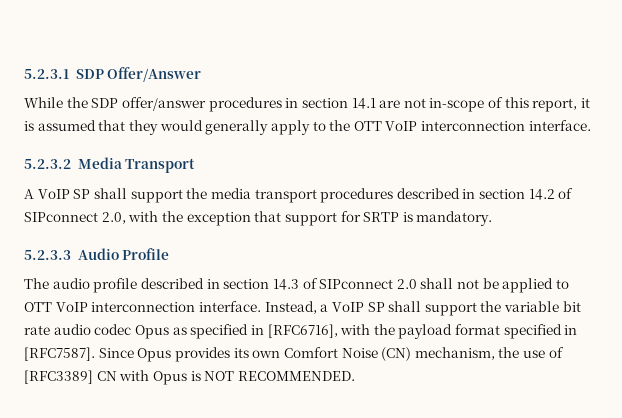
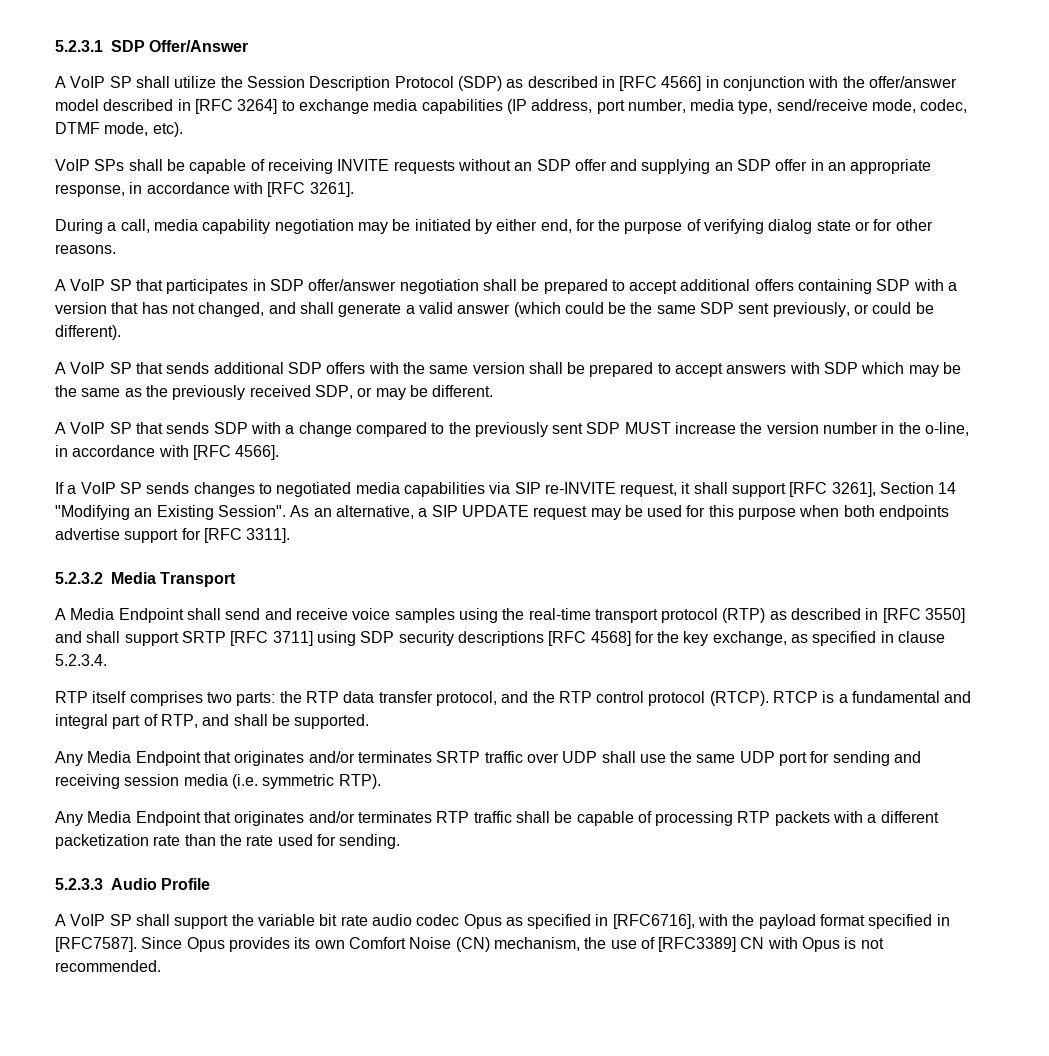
[24,97,591,112] [24,120,591,135] [24,157,196,173] [24,188,574,203] [24,211,493,226] [24,248,170,260] [24,278,570,293] [24,301,329,314] While the SDP offer/answer procedures in section 14.1 are not in-scope of this report, it is assumed that they would generally apply to the OTT VoIP interconnection interface. // 5.2.3.2 Media Transport // A VoIP SP shall support the media transport procedures described in section 14.2 of SIPconnect 2.0, with the exception that support for SRTP is mandatory. // 5.2.3.3 Audio Profile // The audio profile described in section 14.3 of SIPconnect 2.0 shall not be applied to OTT VoIP interconnection interface. Instead, a -> [55,76,958,91] [55,99,968,114] [55,122,183,137] [55,159,932,174] [55,182,354,197] [55,219,933,234] [55,244,116,254] [55,279,958,294] [55,302,934,317] [55,325,121,340] [55,362,962,377] [55,385,494,400] [55,422,970,437] [55,445,280,460] [55,482,957,497] [55,505,950,520] [55,528,291,543] [55,572,237,587] [55,608,966,623] [55,631,946,646] [55,654,107,666] [55,691,972,706] [55,714,370,729] [55,751,922,766] [55,774,381,789] [55,811,939,826] [55,834,401,849] [55,878,211,890] [55,914,66,926] A VoIP SP shall utilize the Session Description Protocol (SDP) as described in [RFC 4566] in conjunction with the offer/answer model described in [RFC 3264] to exchange media capabilities (IP address, port number, media type, send/receive mode, codec, DTMF mode, etc). // VoIP SPs shall be capable of receiving INVITE requests without an SDP offer and supplying an SDP offer in an appropriate response, in accordance with [RFC 3261]. // During a call, media capability negotiation may be initiated by either end, for the purpose of verifying dialog state or for other reasons. // A VoIP SP that participates in SDP offer/answer negotiation shall be prepared to accept additional offers containing SDP with a version that has not changed, and shall generate a valid answer (which could be the same SDP sent previously, or could be different). // A VoIP SP that sends additional SDP offers with the same version shall be prepared to accept answers with SDP which may be the same as the previously received SDP, or may be different. // A VoIP SP that sends SDP with a change compared to the previously sent SDP MUST increase the version number in the o-line, in accordance with [RFC 4566]. // If a VoIP SP sends changes to negotiated media capabilities via SIP re-INVITE request, it shall support [RFC 3261], Section 14 "Modifying an Existing Session". As an alternative, a SIP UPDATE request may be used for this purpose when both endpoints advertise support for [RFC 3311]. // 5.2.3.2 Media Transport // A Media Endpoint shall send and receive voice samples using the real-time transport protocol (RTP) as described in [RFC 3550] and shall support SRTP [RFC 3711] using SDP security descriptions [RFC 4568] for the key exchange, as specified in clause 5.2.3.4. // RTP itself comprises two parts: the RTP data transfer protocol, and the RTP control protocol (RTCP). RTCP is a fundamental and integral part of RTP, and shall be supported. // Any Media Endpoint that originates and/or terminates SRTP traffic over UDP shall use the same UDP port for sending and receiving session media (i.e. symmetric RTP). // Any Media Endpoint that originates and/or terminates RTP traffic shall be capable of processing RTP packets with a different packetization rate than the rate used for sending. // 5.2.3.3 Audio Profile // A
[204,371,355,381] NOT RECOMMENDED. -> [860,938,884,949] [55,960,161,972] not recommended.

